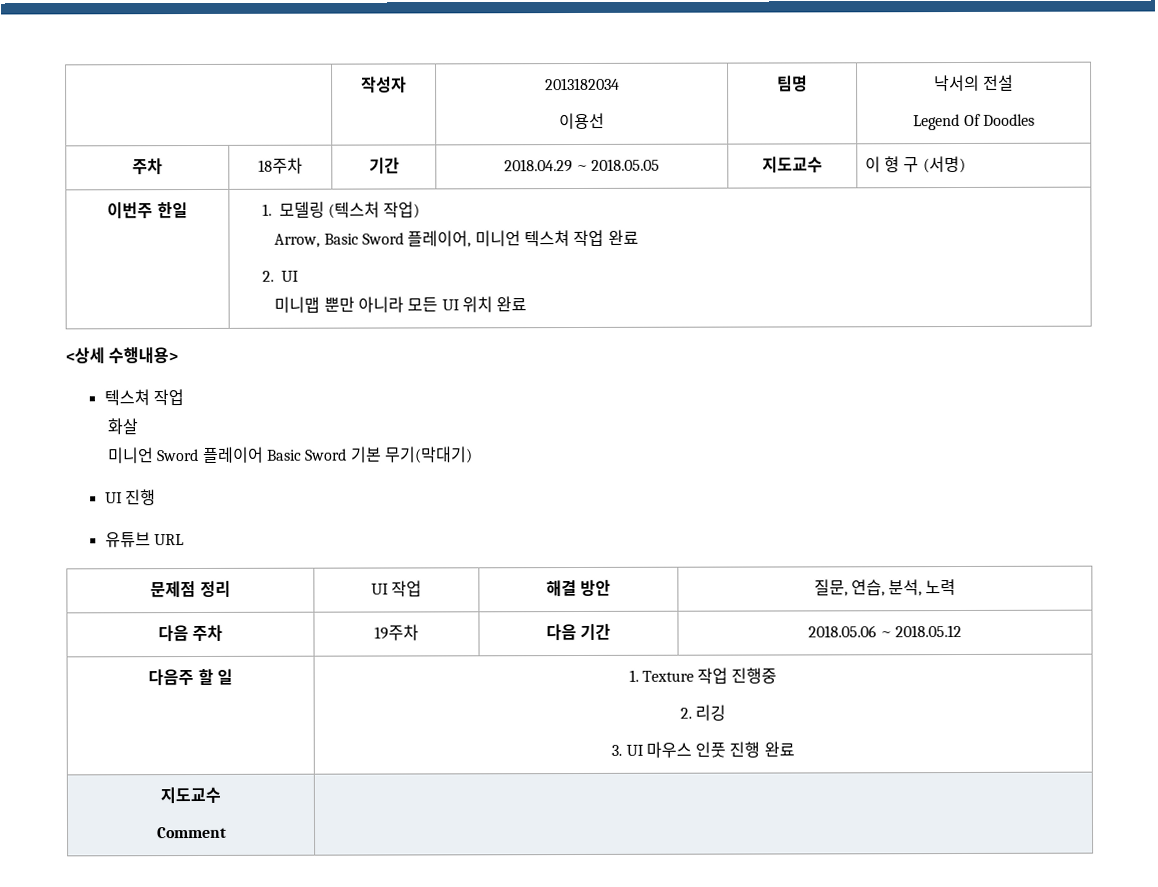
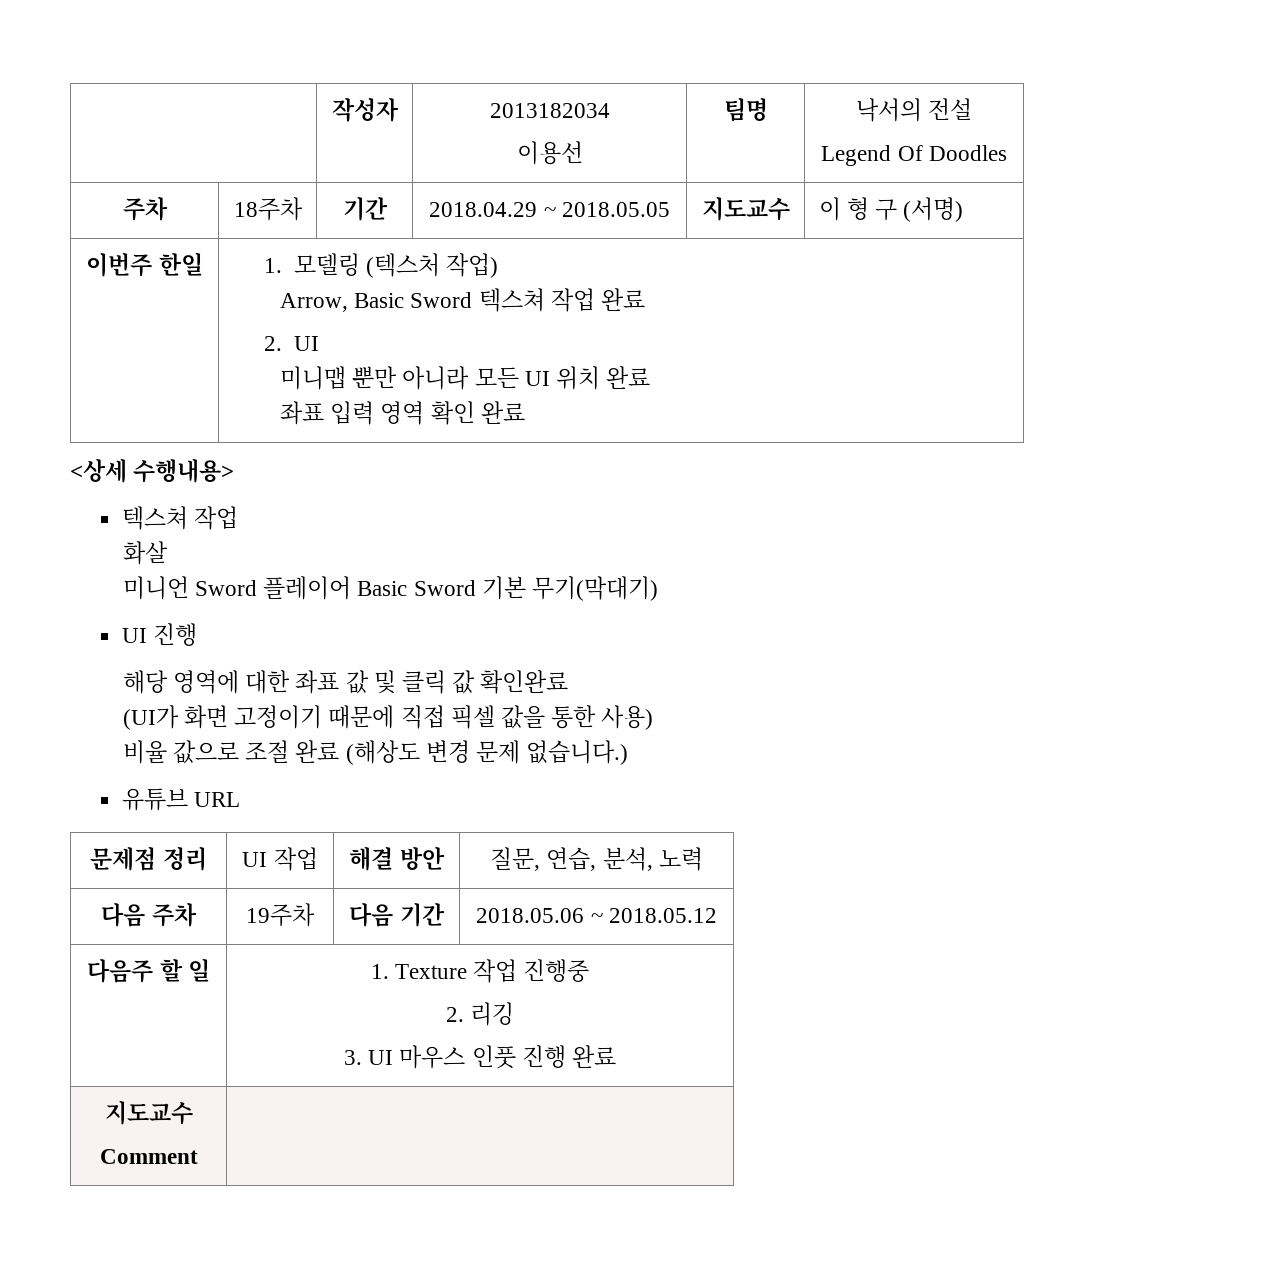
[407,230,521,248] 플레이어, 미니언 -> (473, 300) none
(528, 304) none -> [280,401,525,425] // 좌표 입력 영역 확인 완료
(156, 497) none -> [122,670,569,694] [122,705,654,730] [122,740,629,765] // 해당 영역에 대한 좌표 값 및 클릭 값 확인완료 // (UI가 화면 고정이기 때문에 직접 픽셀 값을 통한 사용) // 비율 값으로 조절 완료 (해상도 변경 문제 없습니다.)

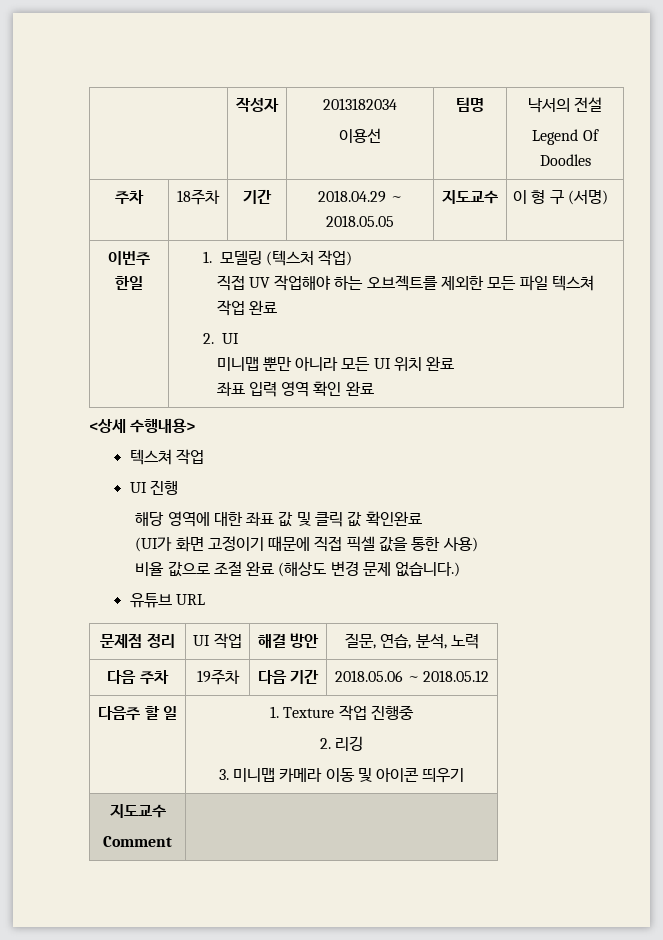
[280,292,473,312] Arrow, Basic Sword -> [216,275,548,291] 직접 UV 작업해야 하는 오브젝트를 제외한 모든 파일
[122,541,168,565] [122,576,659,601] // 화살 // 미니언 Sword 플레이어 Basic Sword 기본 무기(막대기) -> (205, 457) none
[368,1045,617,1069] UI 마우스 인풋 진행 완료 -> [232,768,465,783] 미니맵 카메라 이동 및 아이콘 띄우기

